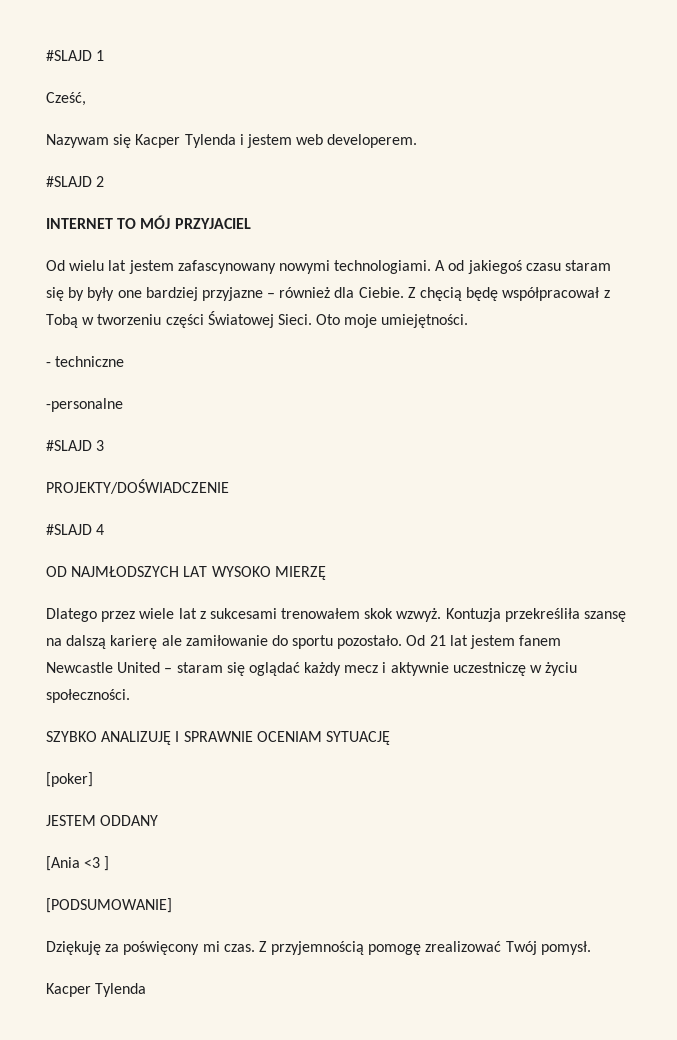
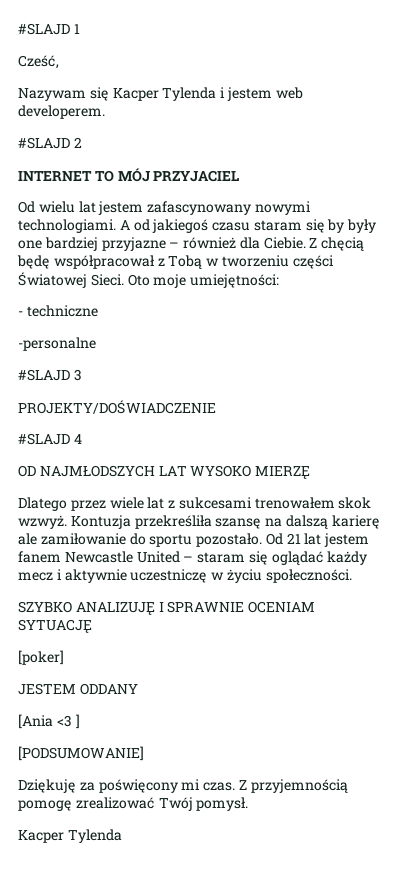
[381,314,469,328] umiejętności. -> [190,274,280,288] umiejętności:

